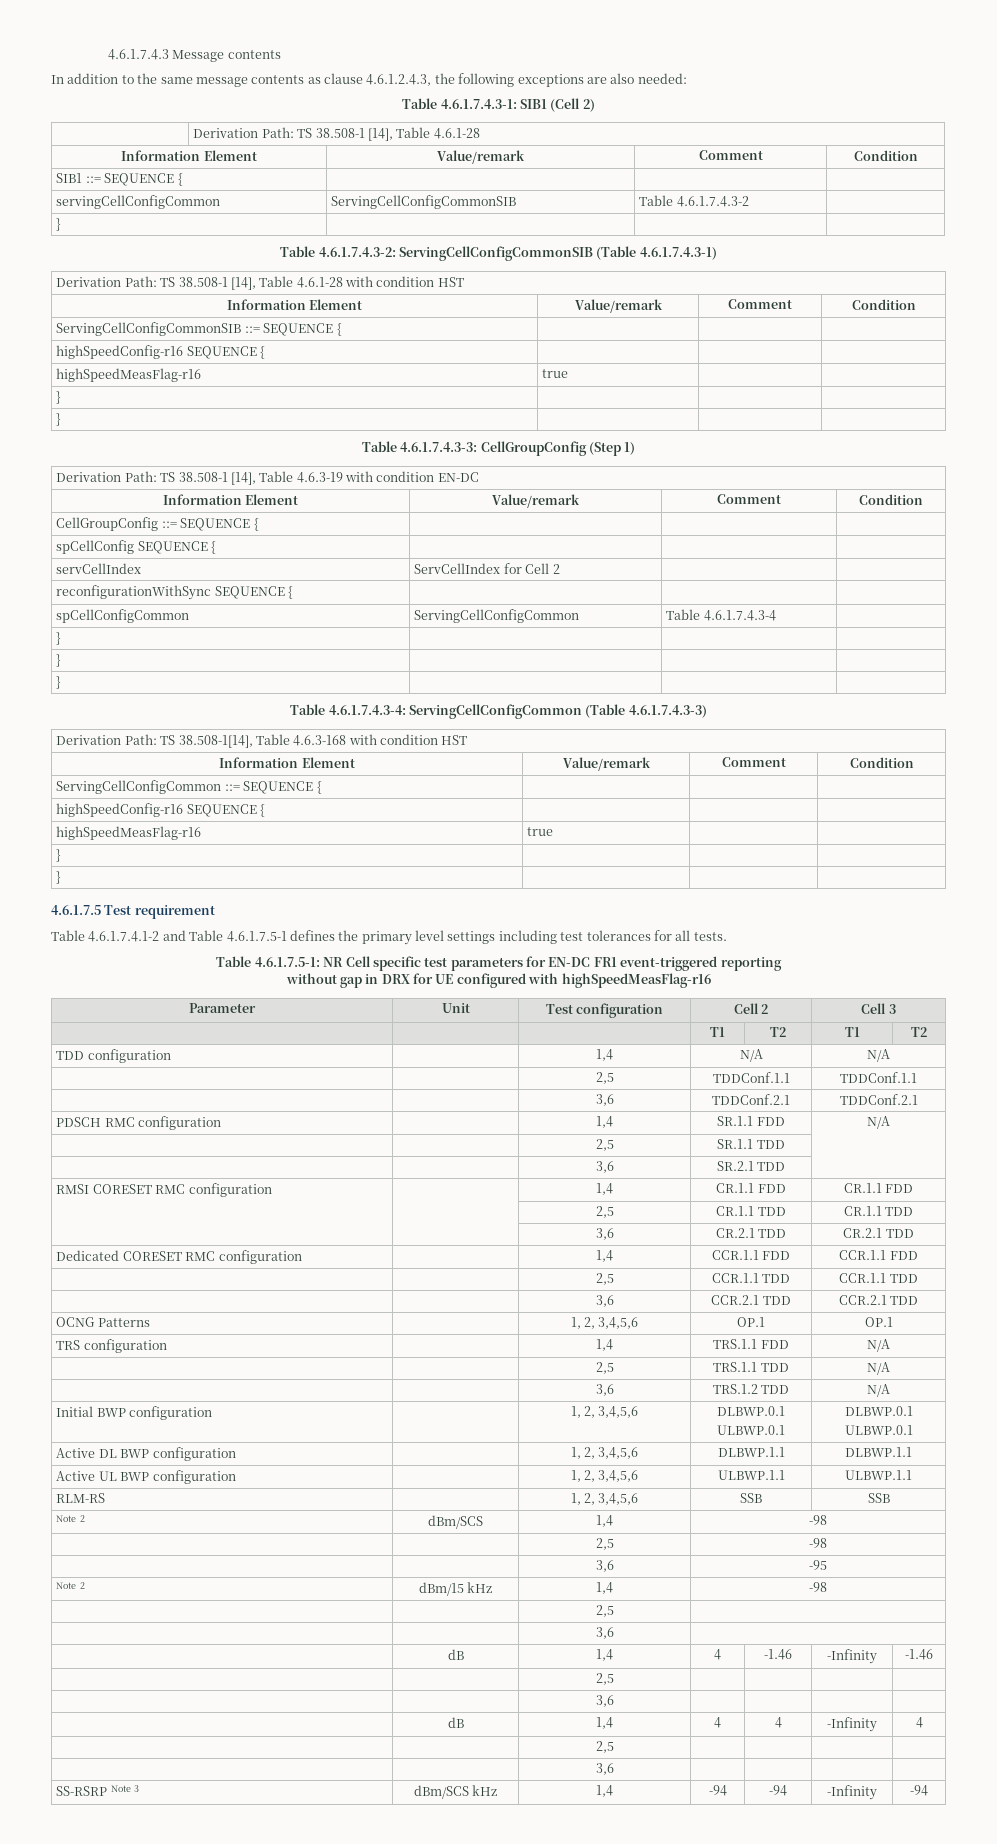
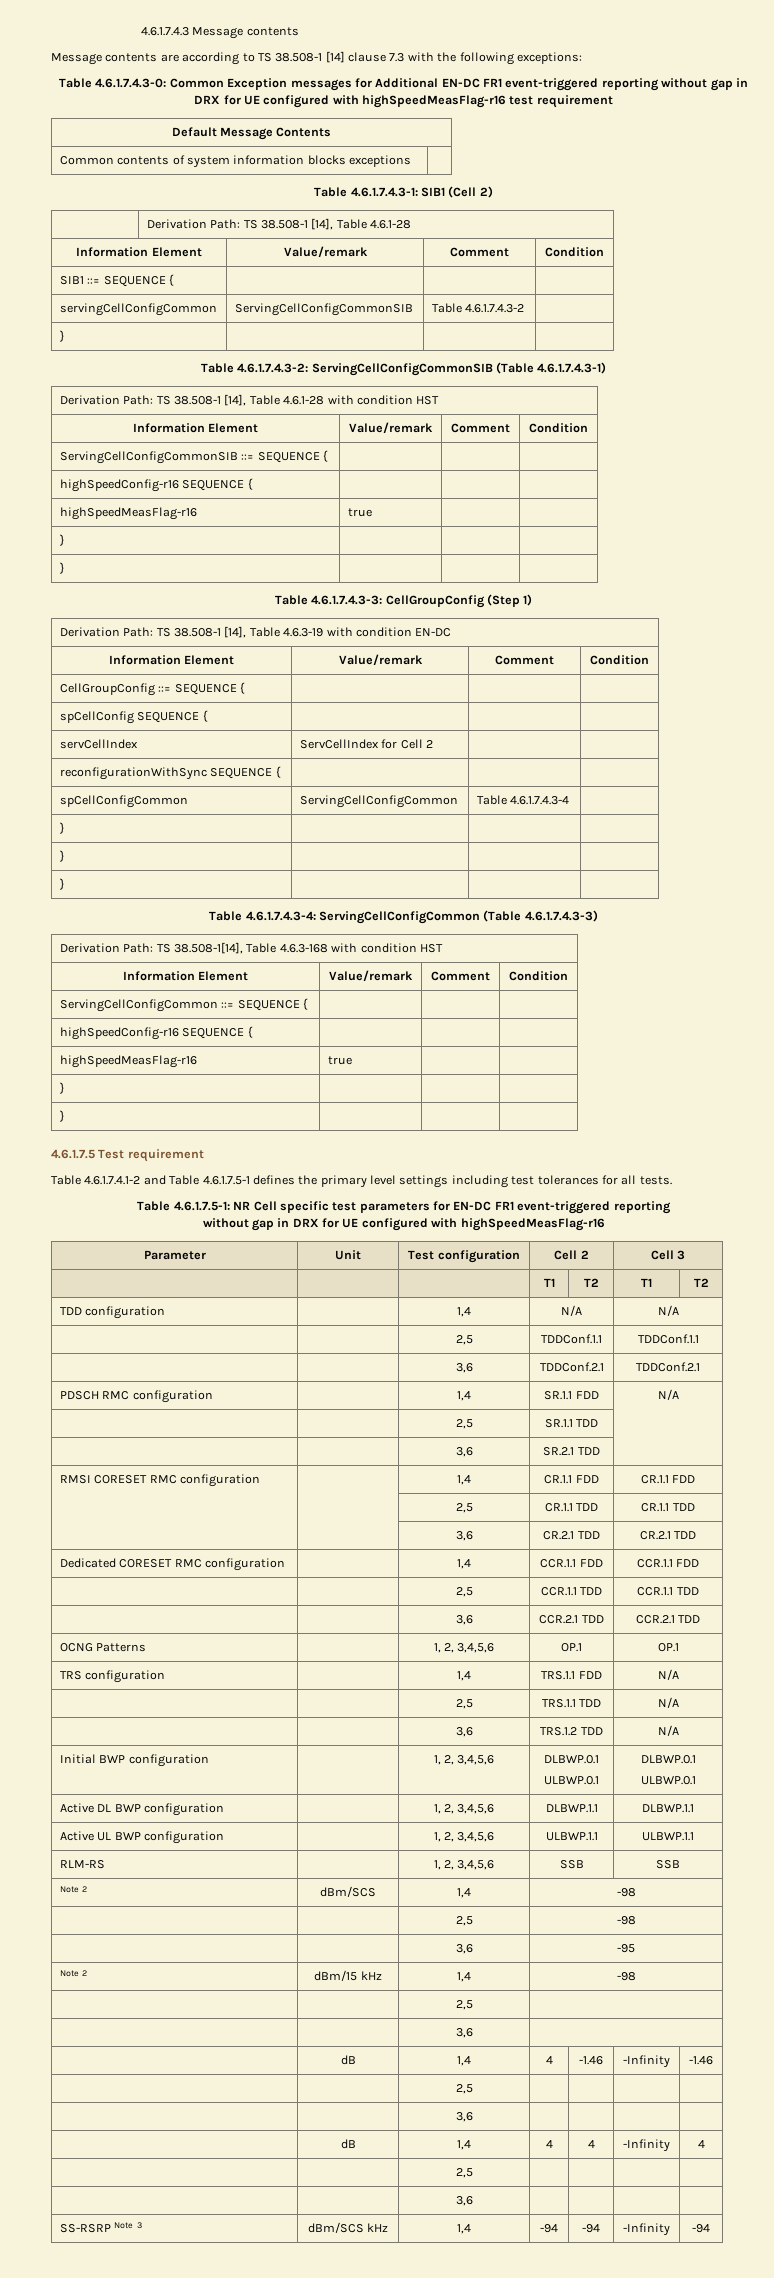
[51,73,687,87] In addition to the same message contents as clause 4.6.1.2.4.3, the following exceptions are also needed: -> [51,51,582,65] [59,78,748,91] [194,95,613,108] [171,127,332,140] [59,155,412,168] Message contents are according to TS 38.508-1 [14] clause 7.3 with the following exceptions: // Table 4.6.1.7.4.3-0: Common Exception messages for Additional EN-DC FR1 event-triggered reporting without gap in DRX for UE configured with highSpeedMeasFlag-r16 test requirement // Default Message Contents // Common contents of system information blocks exceptions |

